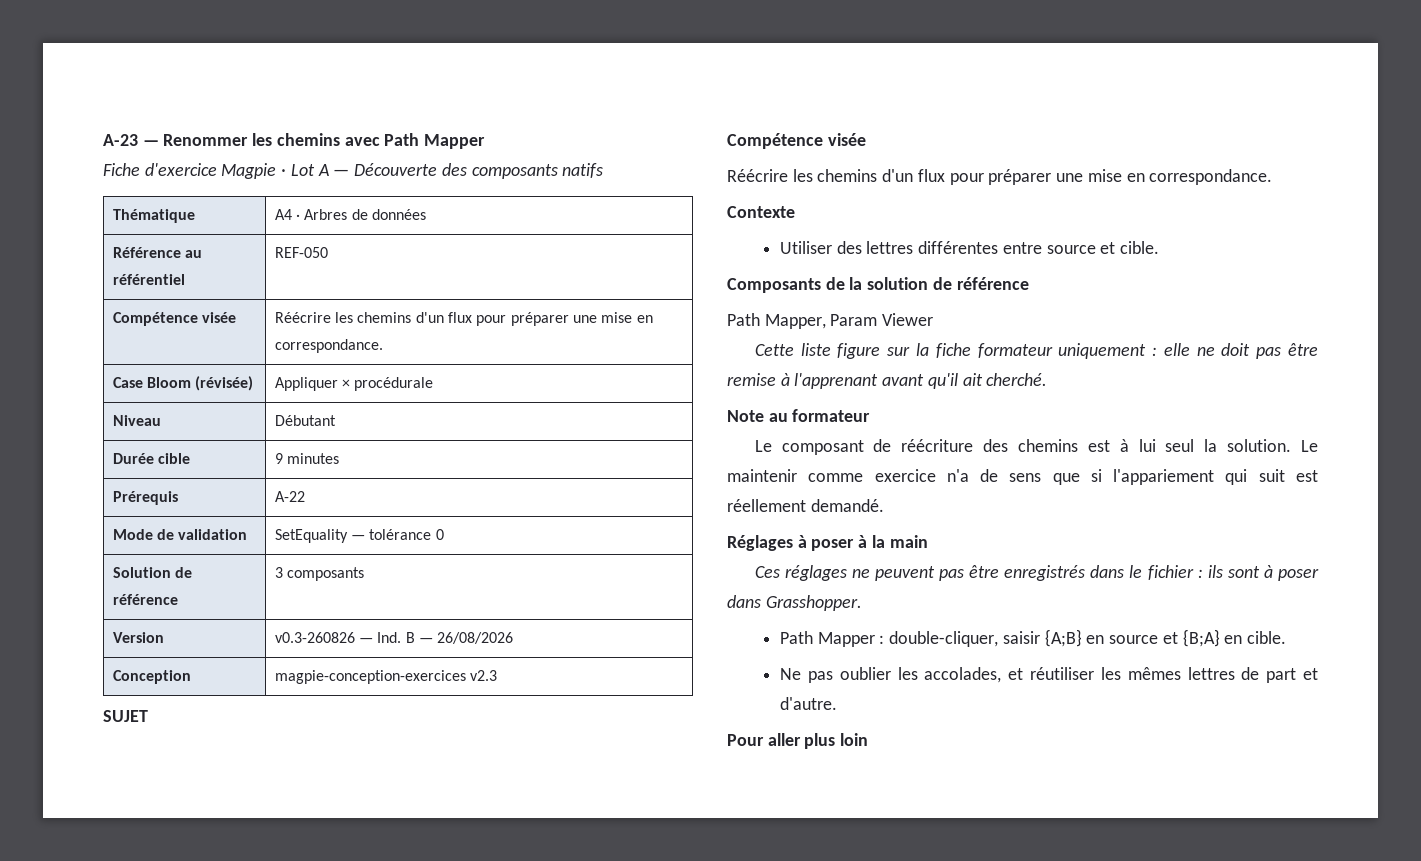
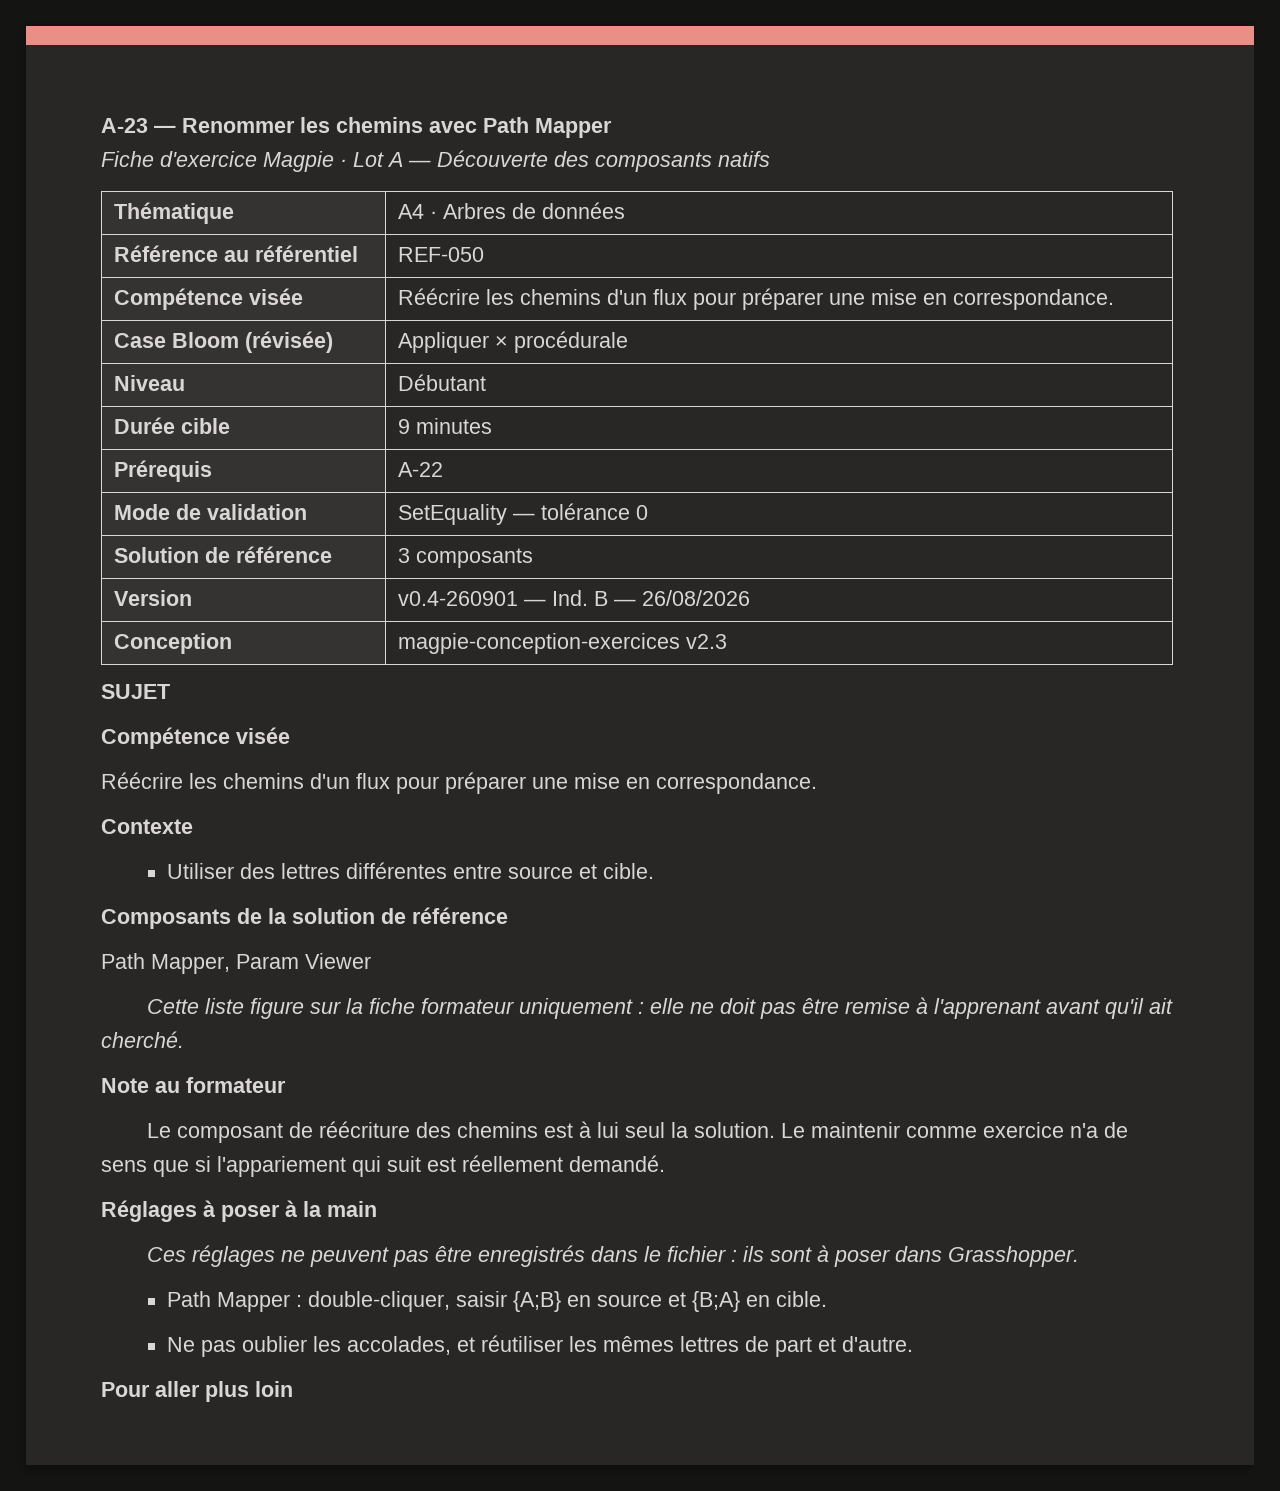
[274,632,355,643] v0.3-260826 -> [398,591,519,606] v0.4-260901

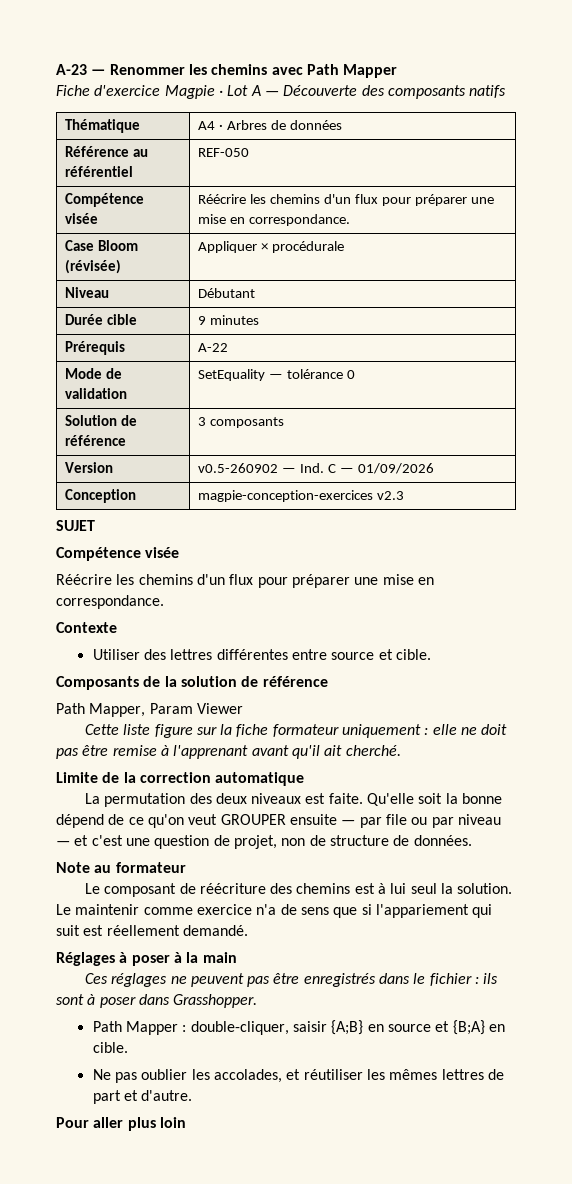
[398,591,519,606] v0.4-260901 -> [198,463,279,473] v0.5-260902
[594,590,751,606] B — 26/08/2026 -> [327,463,434,474] C — 01/09/2026
(184, 1039) none -> [56,772,305,786] [84,793,503,807] [56,814,501,828] [56,835,472,849] // Limite de la correction automatique // La permutation des deux niveaux est faite. Qu'elle soit la bonne dépend de ce qu'on veut GROUPER ensuite — par file ou par niveau — et c'est une question de projet, non de structure de données.

